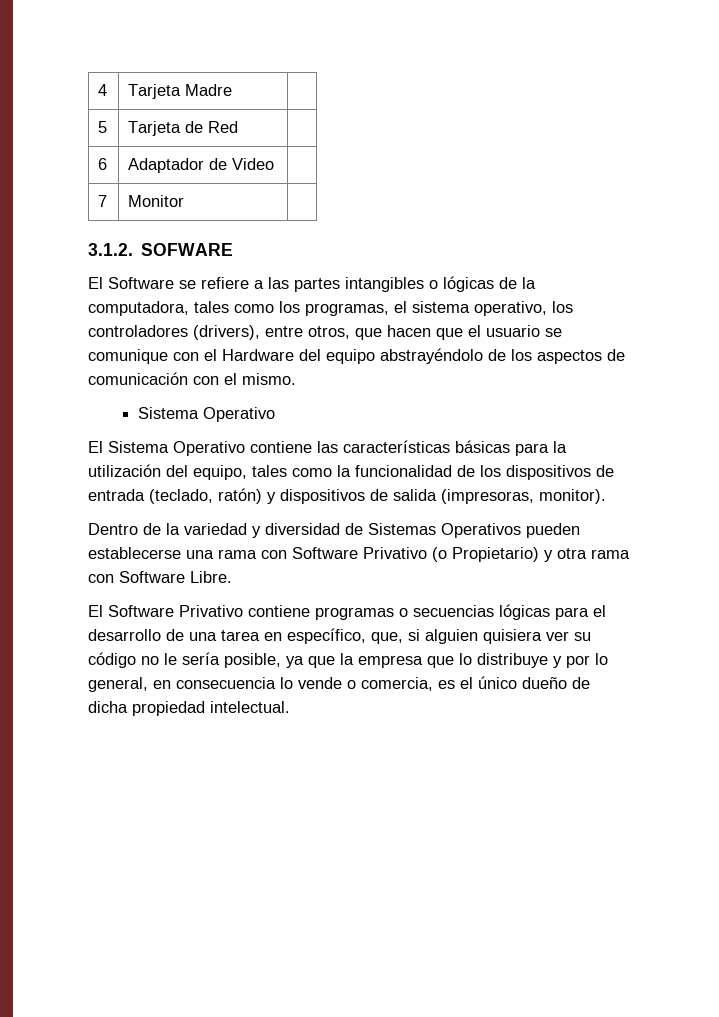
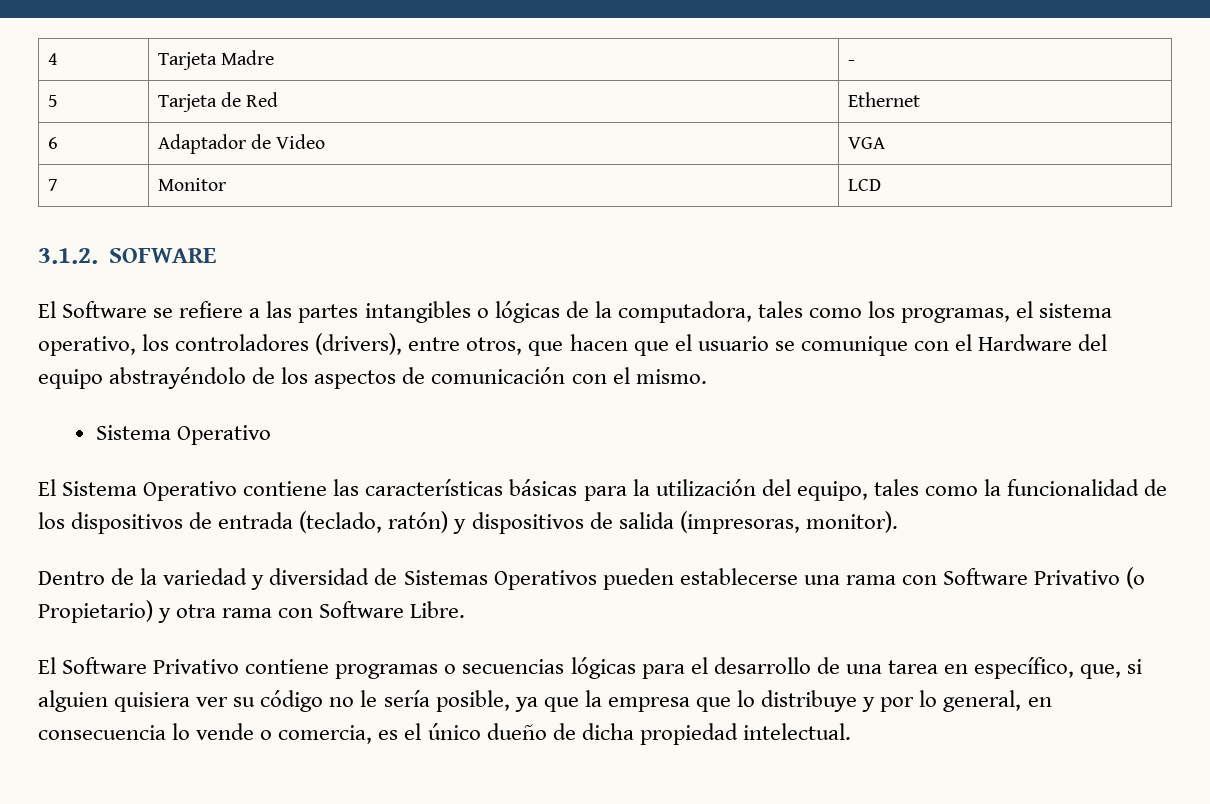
(233, 90) none -> [847,60,855,65] -
(239, 127) none -> [847,92,920,107] Ethernet
(275, 164) none -> [847,137,885,149] VGA
(185, 201) none -> [847,179,881,191] LCD

